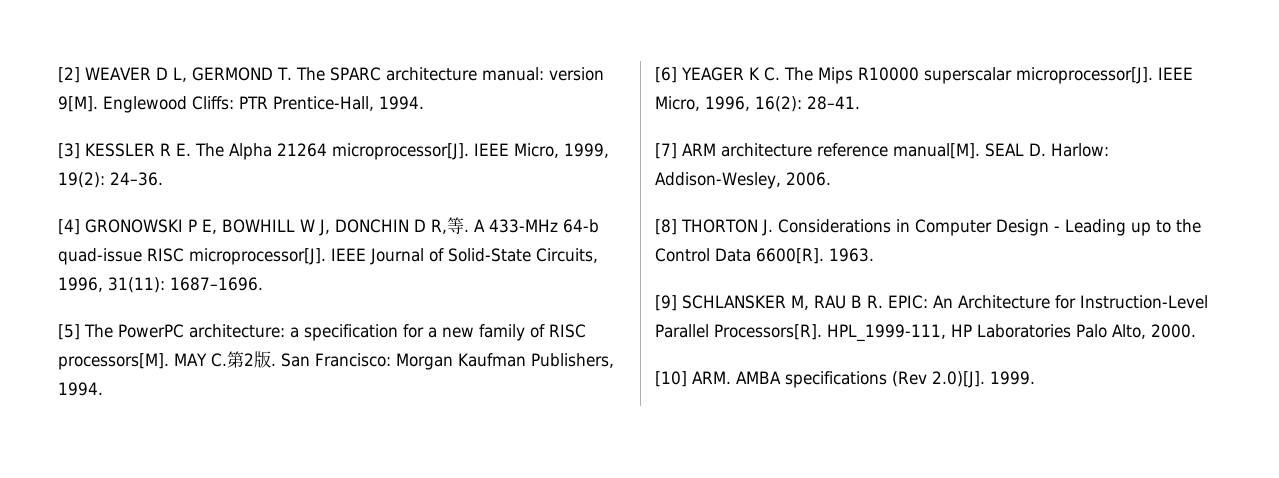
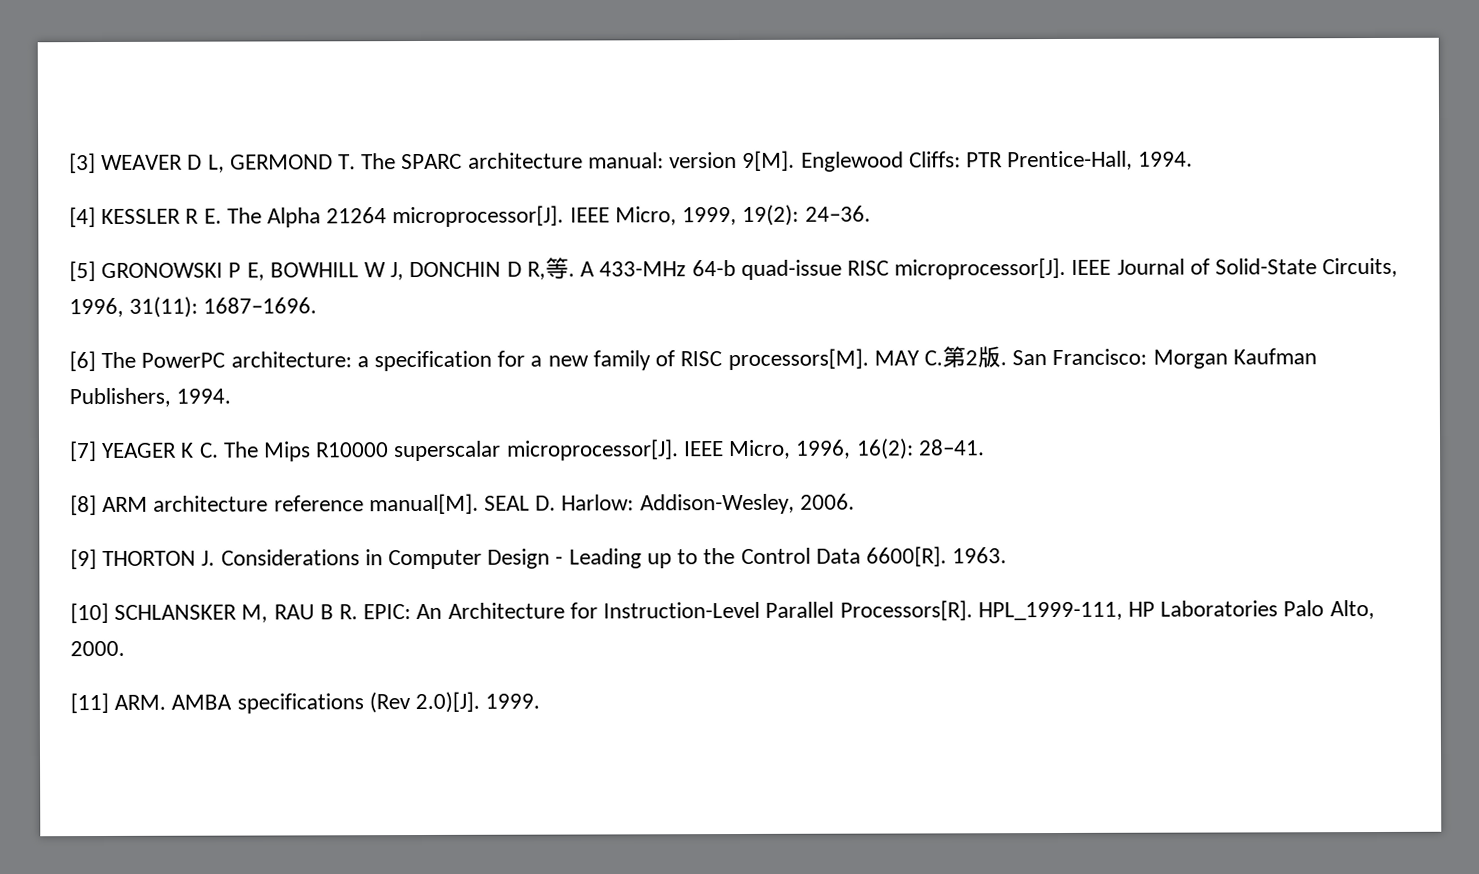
[58,67,80,83] [2] -> [69,153,96,174] [3]
[58,143,80,159] [3] -> [69,207,96,228] [4]
[58,219,80,235] [4] -> [69,261,96,282] [5]
[58,324,80,340] [5] -> [69,351,96,372] [6]
[655,67,677,83] [6] -> [70,441,97,462] [7]
[655,143,677,159] [7] -> [70,495,97,516] [8]
[655,219,677,235] [8] -> [70,549,97,570] [9]
[655,295,677,311] [9] -> [70,602,109,624] [10]
[655,371,687,387] [10] -> [70,692,109,714] [11]

